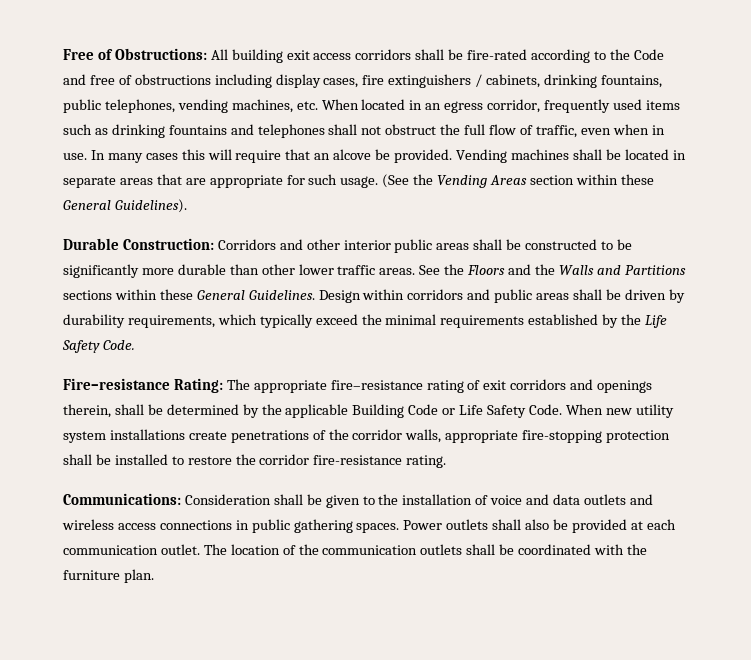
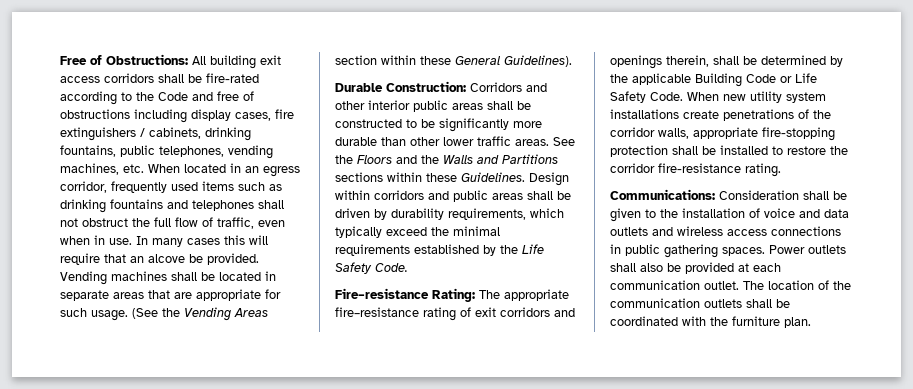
[196,290,245,300] General -> (457, 177) none

